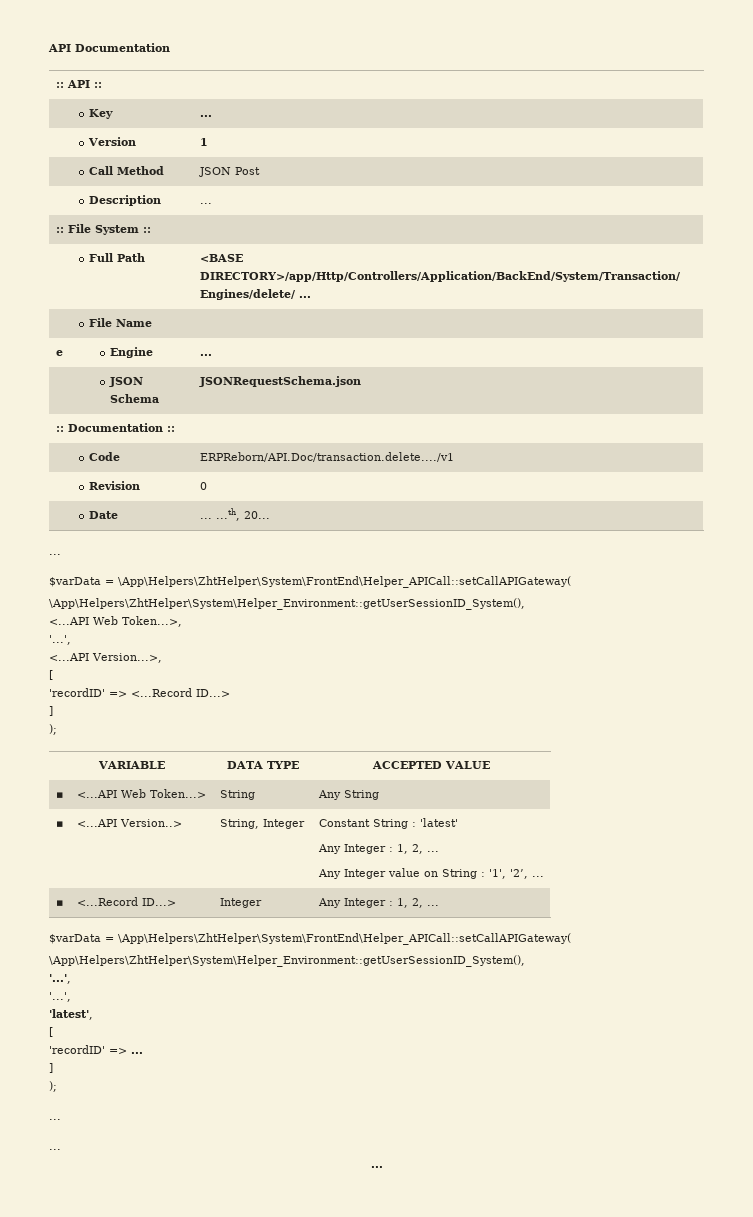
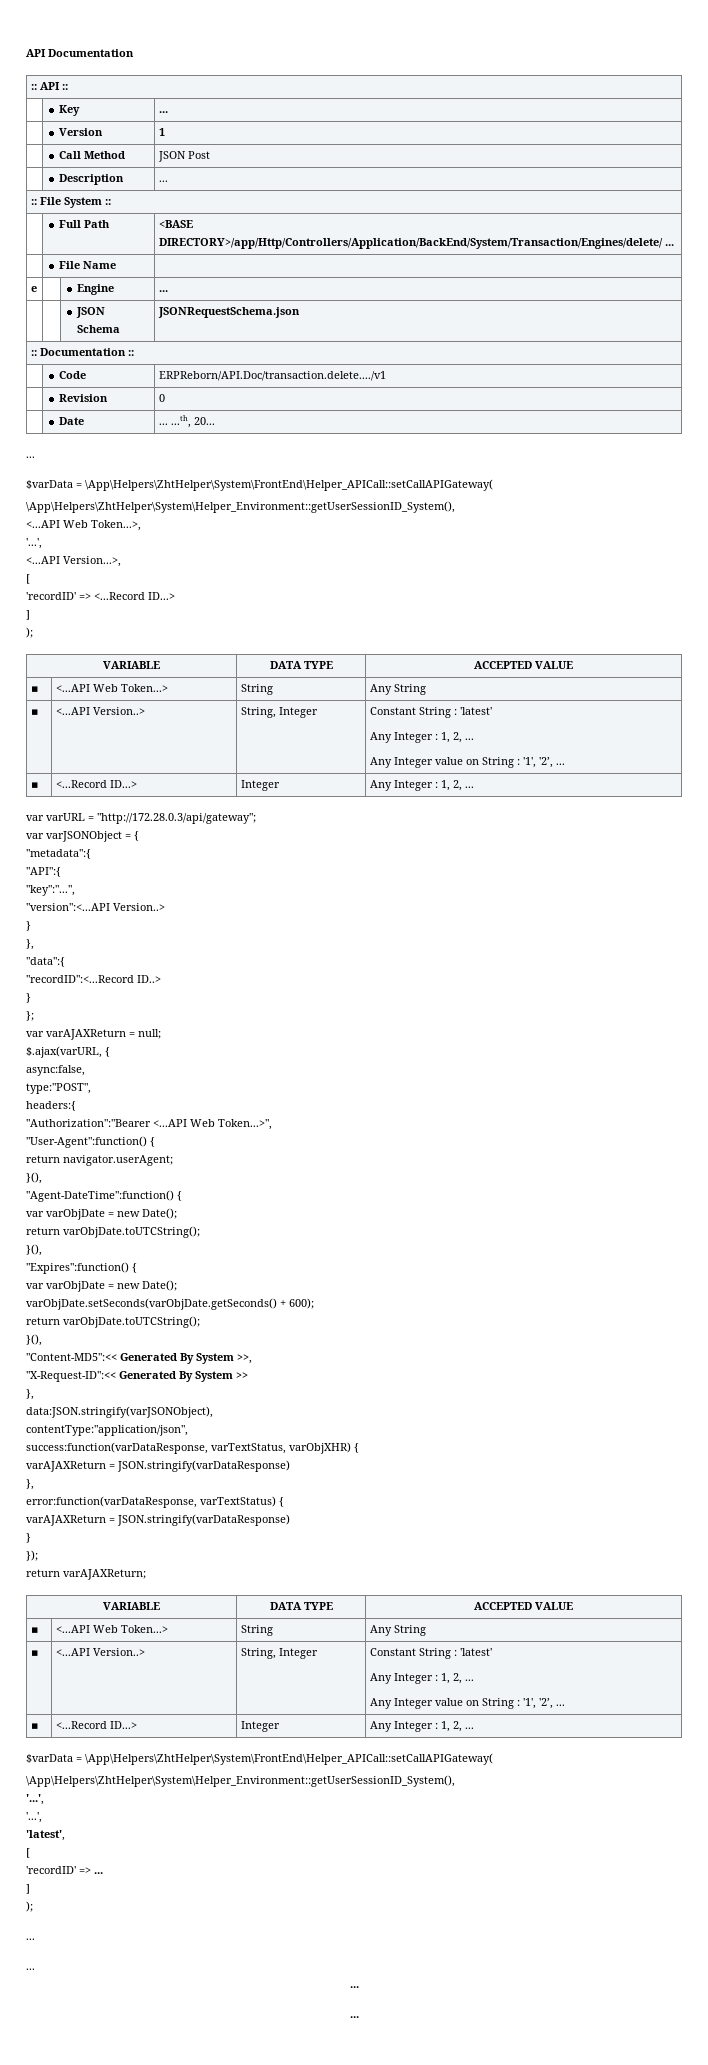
(439, 905) none -> [26,813,256,824] [26,831,139,842] [26,849,91,859] [26,867,61,877] [26,885,75,896] [26,903,165,911] [26,921,31,931] [26,939,34,950] [26,957,65,967] [26,975,161,983] [26,993,31,1003] [26,1011,34,1021] [26,1029,161,1040] [26,1046,110,1058] [26,1065,85,1076] [26,1083,91,1094] [26,1101,76,1111] [26,1119,272,1130] [26,1136,155,1148] [26,1155,173,1166] [26,1172,42,1184] [26,1190,182,1202] [26,1208,177,1220] [26,1226,200,1238] [26,1244,42,1256] [26,1262,137,1274] [26,1280,177,1292] [26,1298,314,1310] [26,1316,200,1328] [26,1334,42,1346] [26,1353,252,1364] [26,1371,248,1382] [26,1389,34,1400] [26,1406,213,1418] [26,1425,188,1436] [26,1442,359,1454] [26,1460,290,1472] [26,1479,34,1490] [26,1496,284,1508] [26,1514,290,1526] [26,1533,31,1543] [26,1550,38,1561] [26,1569,146,1580] [103,1602,160,1610] [269,1602,333,1610] [474,1602,573,1610] [30,1627,38,1633] [55,1625,168,1633] [240,1625,273,1636] [369,1625,426,1636] [30,1650,38,1656] [55,1648,145,1656] [240,1648,318,1659] [369,1648,492,1659] [369,1673,474,1684] [369,1698,565,1709] [30,1723,38,1729] [55,1721,137,1729] [240,1721,280,1732] [369,1721,474,1732] // var varURL = "http://172.28.0.3/api/gateway"; // var varJSONObject = { // "metadata":{ // "API":{ // "key":"...", // "version":<...API Version..> // } // }, // "data":{ // "recordID":<...Record ID..> // } // }; // var varAJAXReturn = null; // $.ajax(varURL, { // async:false, // type:"POST", // headers:{ // "Authorization":"Bearer <...API Web Token...>", // "User-Agent":function() { // return navigator.userAgent; // }(), // "Agent-DateTime":function() { // var varObjDate = new Date(); // return varObjDate.toUTCString(); // }(), // "Expires":function() { // var varObjDate = new Date(); // varObjDate.setSeconds(varObjDate.getSeconds() + 600); // return varObjDate.toUTCString(); // }(), // "Content-MD5":<< Generated By System >>, // "X-Request-ID":<< Generated By System >> // }, // data:JSON.stringify(varJSONObject), // contentType:"application/json", // success:function(varDataResponse, varTextStatus, varObjXHR) { // varAJAXReturn = JSON.stringify(varDataResponse) // }, // error:function(varDataResponse, varTextStatus) { // varAJAXReturn = JSON.stringify(varDataResponse) // } // }); // return varAJAXReturn; // VARIABLE | DATA TYPE | ACCEPTED VALUE // ▪ | <...API Web Token...> | String | Any String // ▪ | <...API Version..> | String, Integer | Constant String : 'latest' // Any Integer : 1, 2, ... // Any Integer value on String : '1', '2’, ... // ▪ | <...Record ID...> | Integer | Any Integer : 1, 2, ...
(383, 1167) none -> [349,2016,359,2018] // ...

